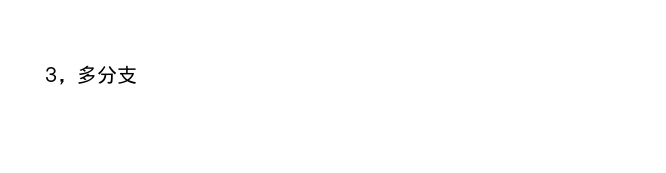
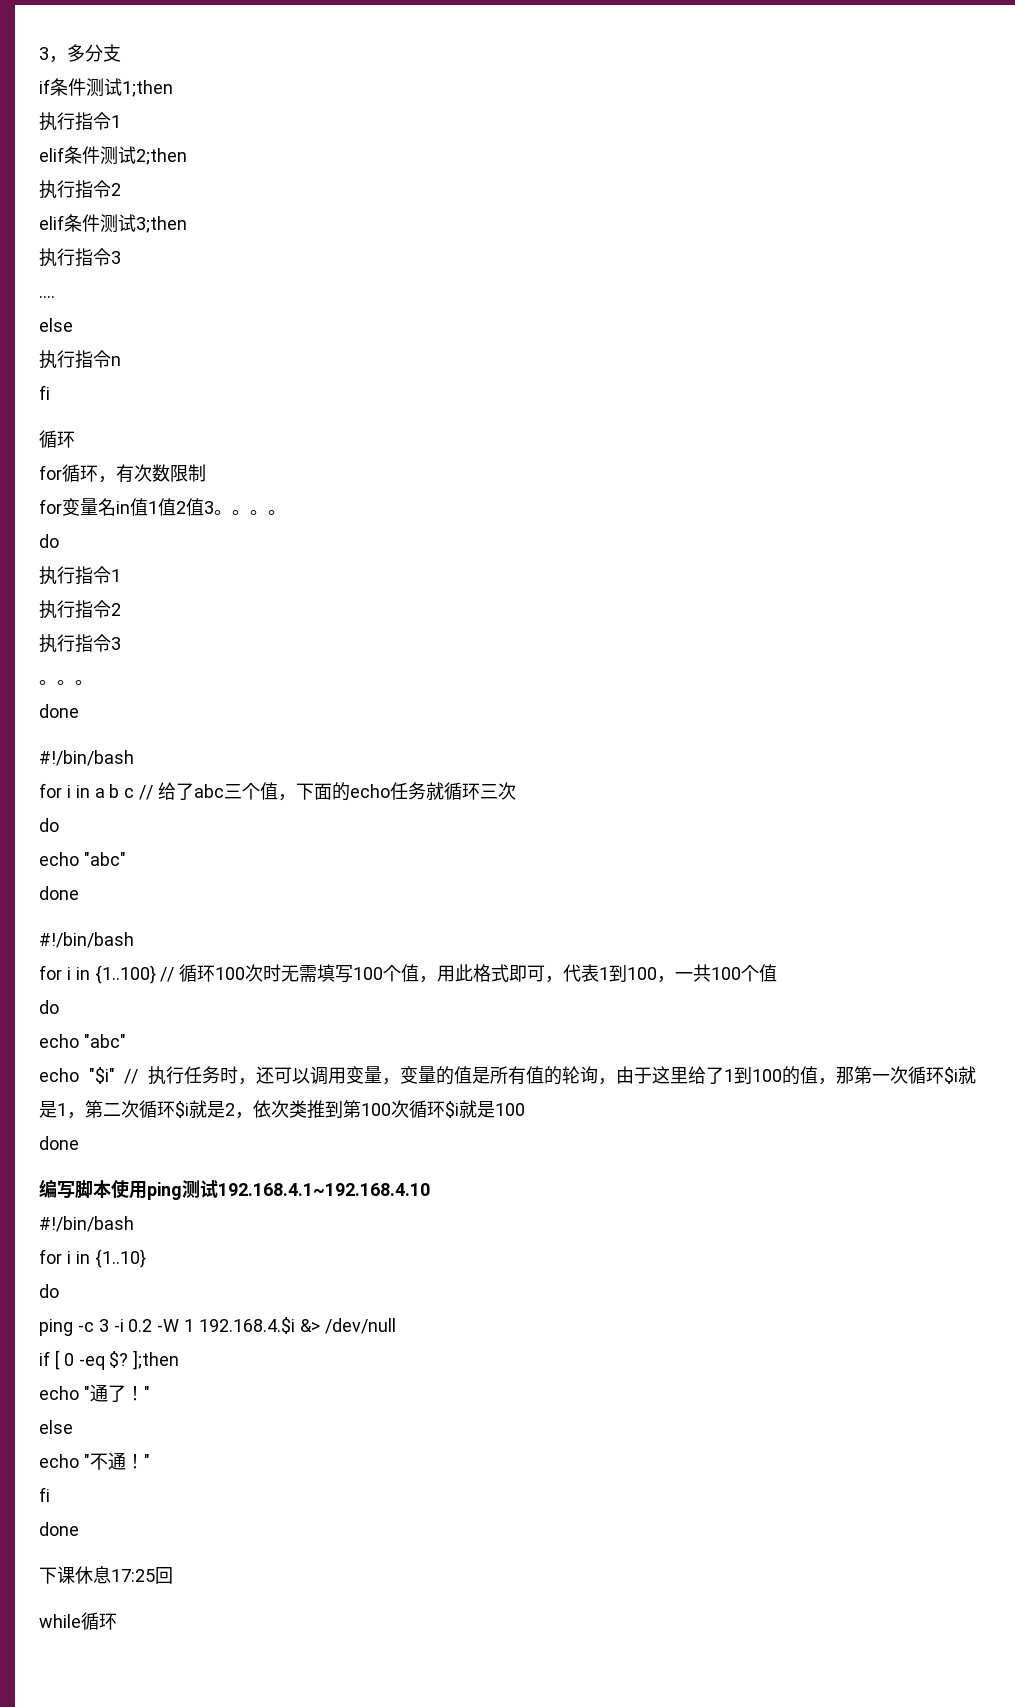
(137, 74) none -> [39,78,173,97] [39,112,121,131] [39,146,187,165] [39,180,121,199] [39,214,187,233] [39,248,121,267] [39,295,55,298] [39,318,73,332] [39,350,121,369] [39,385,50,400] [39,430,75,448] [39,464,206,483] [39,498,286,516] [39,534,59,548] [39,566,121,585] [39,600,121,619] [39,634,121,653] [39,680,93,685] [39,704,79,718] [39,750,134,766] [39,782,517,801] [39,818,59,832] [39,852,126,866] [39,886,79,900] [39,932,134,948] [39,964,778,984] [39,1000,59,1014] [39,1034,126,1048] [39,1066,976,1085] [39,1100,525,1119] [39,1136,79,1150] [39,1179,430,1200] [39,1216,134,1232] [39,1249,146,1268] [39,1284,59,1298] [39,1317,396,1336] [39,1350,180,1370] [39,1384,150,1402] [39,1420,73,1434] [39,1452,150,1470] [39,1487,50,1502] [39,1522,79,1536] [39,1566,173,1584] [39,1612,117,1630] // if条件测试1;then // 执行指令1 // elif条件测试2;then // 执行指令2 // elif条件测试3;then // 执行指令3 // …. // else // 执行指令n // fi // 循环 // for循环，有次数限制 // for变量名in值1值2值3。。。。 // do // 执行指令1 // 执行指令2 // 执行指令3 // 。。。 // done // #!/bin/bash // for i in a b c // 给了abc三个值，下面的echo任务就循环三次 // do // echo "abc" // done // #!/bin/bash // for i in {1..100} // 循环100次时无需填写100个值，用此格式即可，代表1到100，一共100个值 // do // echo "abc" // echo "$i" // 执行任务时，还可以调用变量，变量的值是所有值的轮询，由于这里给了1到100的值，那第一次循环$i就是1，第二次循环$i就是2，依次类推到第100次循环$i就是100 // done // 编写脚本使用ping测试192.168.4.1~192.168.4.10 // #!/bin/bash // for i in {1..10} // do // ping -c 3 -i 0.2 -W 1 192.168.4.$i &> /dev/null // if [ 0 -eq $? ];then // echo "通了！" // else // echo "不通！" // fi // done // 下课休息17:25回 // while循环

